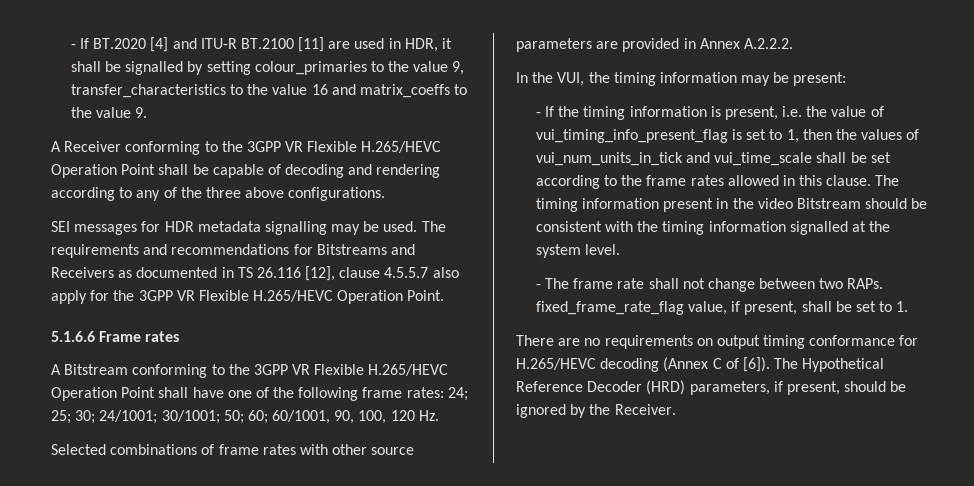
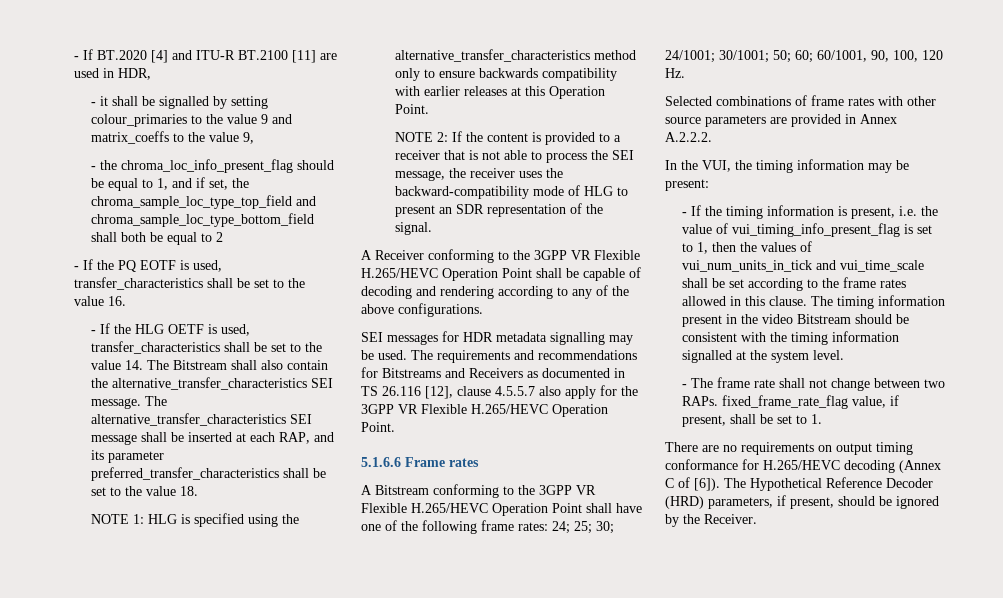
(438, 45) none -> [91,102,97,106] // -
[452,61,465,75] [70,84,328,98] 9, transfer_characteristics to the value 16 -> [261,114,269,124] 9
[135,107,148,118] 9. -> [243,132,255,144] [91,159,335,173] [91,177,250,191] [91,195,317,209] [91,213,315,227] [91,232,224,245] [74,259,223,272] [74,277,306,290] [74,296,127,306] [91,323,251,336] [91,341,323,354] [91,360,329,370] [91,377,334,390] [91,396,168,409] [91,413,313,426] [91,432,335,445] [91,450,165,463] [91,467,327,481] [91,486,199,496] [91,513,300,527] [395,49,637,62] [395,68,618,81] [395,86,606,99] [395,104,430,114] [395,131,622,145] [395,150,635,163] [395,168,564,181] [395,185,629,199] [395,203,604,217] [395,222,433,235] 9, // - the chroma_loc_info_present_flag should be equal to 1, and if set, the chroma_sample_loc_type_top_field and chroma_sample_loc_type_bottom_field shall both be equal to 2 // - If the PQ EOTF is used, transfer_characteristics shall be set to the value 16. // - If the HLG OETF is used, transfer_characteristics shall be set to the value 14. The Bitstream shall also contain the alternative_transfer_characteristics SEI message. The alternative_transfer_characteristics SEI message shall be inserted at each RAP, and its parameter preferred_transfer_characteristics shall be set to the value 18. // NOTE 1: HLG is specified using the alternative_transfer_characteristics method only to ensure backwards compatibility with earlier releases at this Operation Point. // NOTE 2: If the content is provided to a receiver that is not able to process the SEI message, the receiver uses the backward-compatibility mode of HLG to present an SDR representation of the signal.
[205,187,241,198] three -> (629, 291) none

